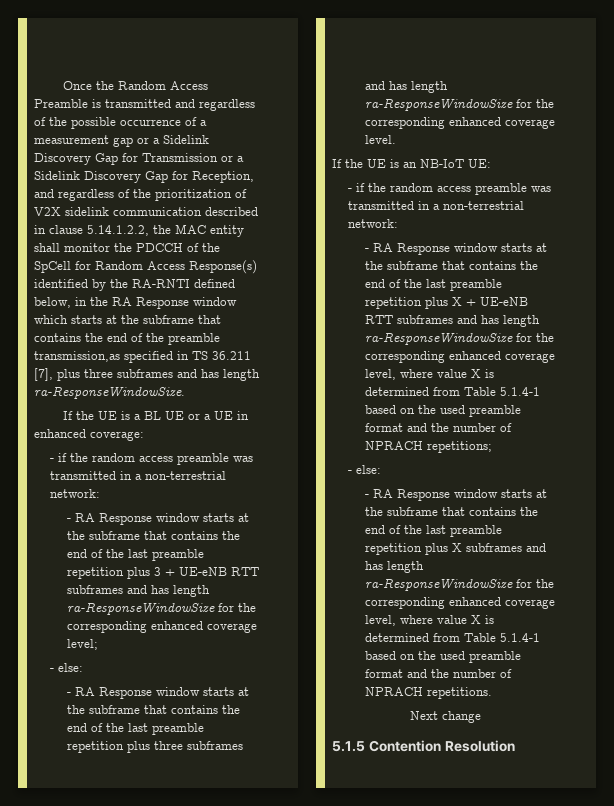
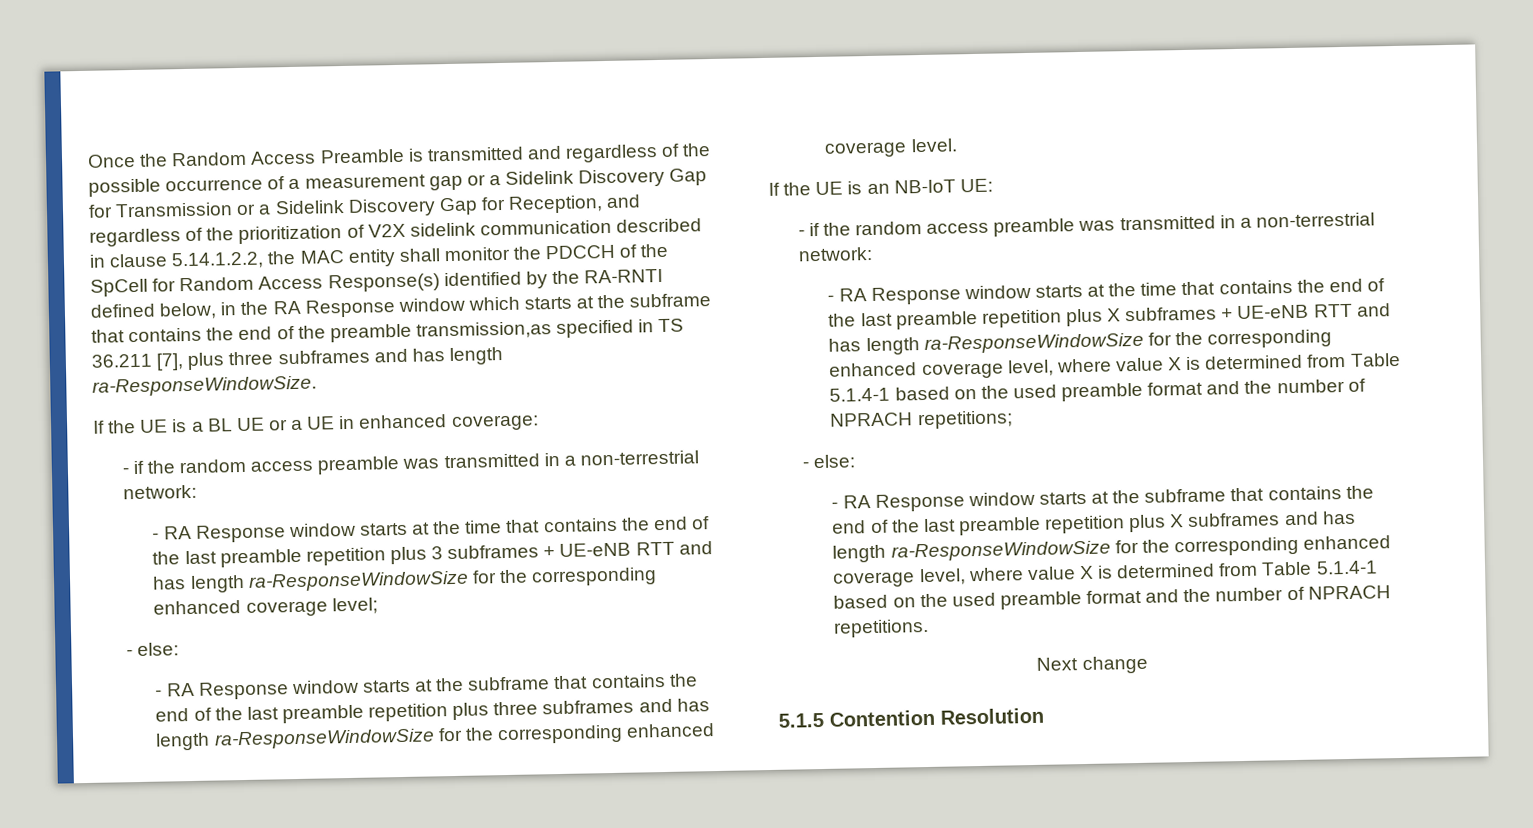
[88,531,140,540] subframe -> [464,520,503,534] time
[164,567,259,576] [66,585,123,594] + UE-eNB RTT subframes -> [447,541,675,560] subframes + UE-eNB RTT
[386,261,438,270] subframe -> [1140,282,1178,296] time
[465,297,528,306] [364,315,453,324] + UE-eNB RTT subframes -> [1125,303,1353,322] subframes + UE-eNB RTT

